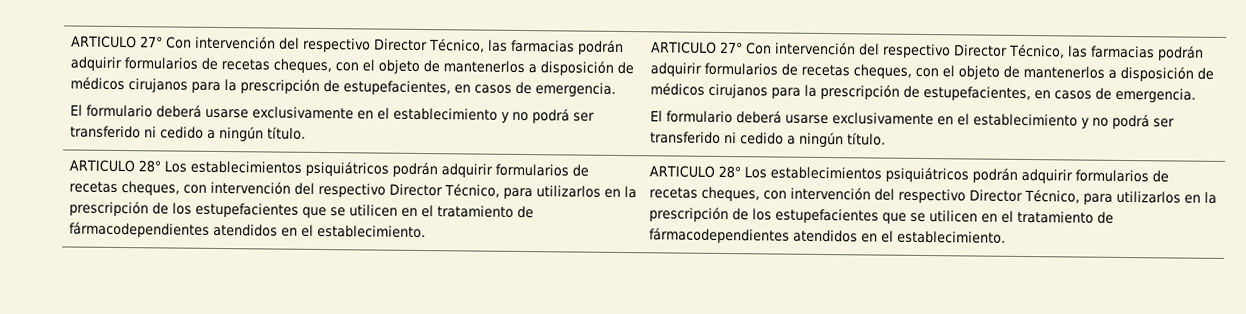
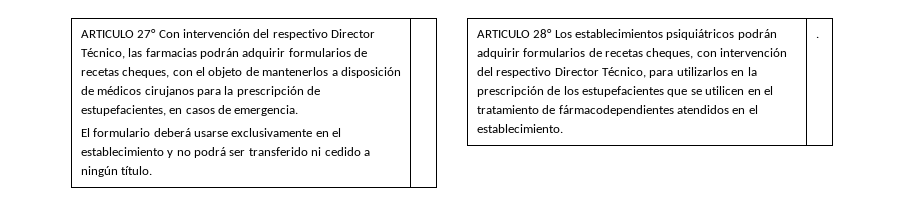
[650,41,1204,61] [649,62,1214,82] [649,82,1196,103] [649,110,1175,130] [649,131,886,148] ARTICULO 27° Con intervención del respectivo Director Técnico, las farmacias podrán adquirir formularios de recetas cheques, con el objeto de mantenerlos a disposición de médicos cirujanos para la prescripción de estupefacientes, en casos de emergencia. // El formulario deberá usarse exclusivamente en el establecimiento y no podrá ser transferido ni cedido a ningún título. -> (153, 170) none
[648,165,1169,184] [648,186,1217,205] [648,206,1114,224] [648,227,1006,244] ARTICULO 28° Los establecimientos psiquiátricos podrán adquirir formularios de recetas cheques, con intervención del respectivo Director Técnico, para utilizarlos en la prescripción de los estupefacientes que se utilicen en el tratamiento de fármacodependientes atendidos en el establecimiento. -> [815,36,819,38] .

